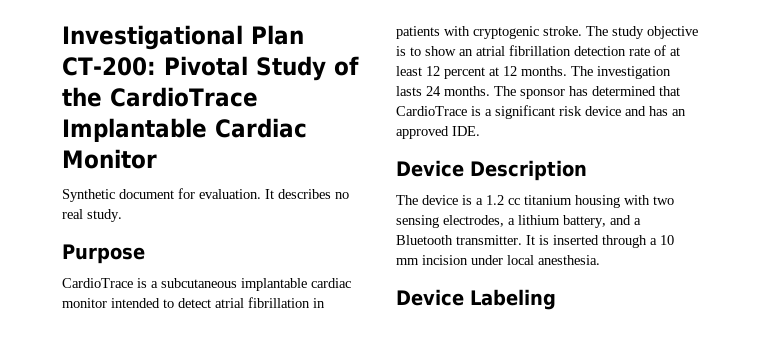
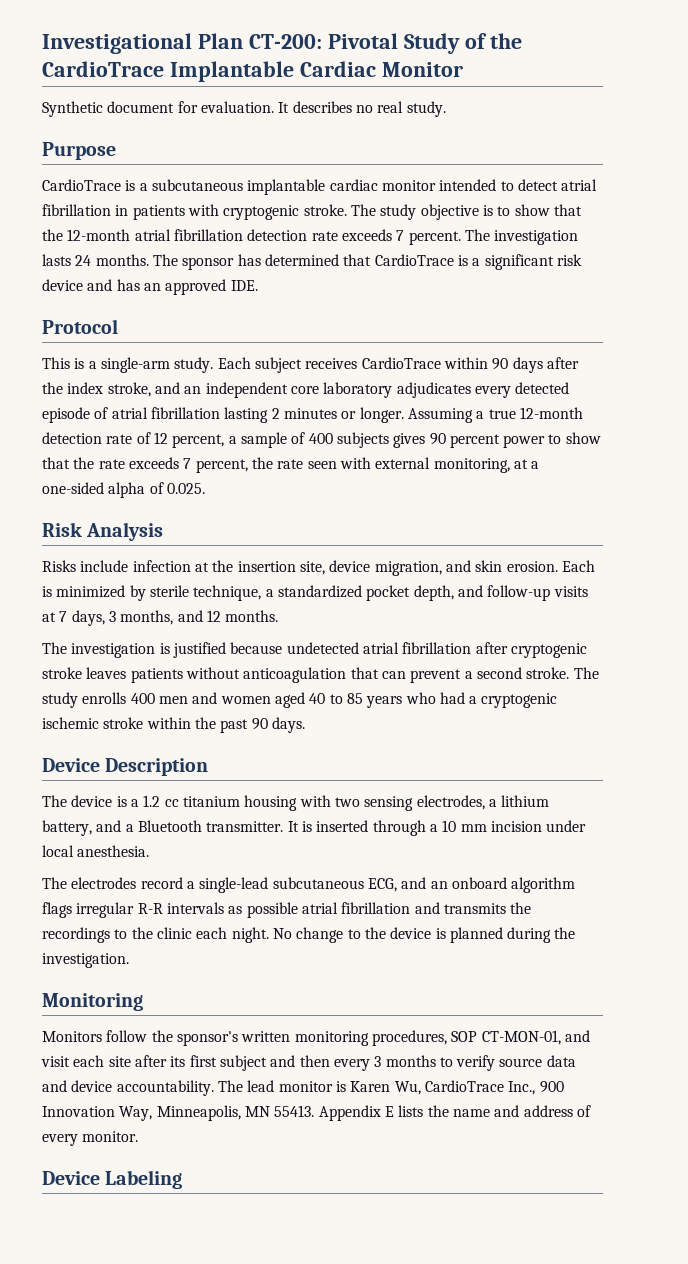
[459,49,473,56] an -> [553,204,582,216] [42,229,131,241] that the 12-month
[654,45,680,56] [396,66,567,79] of at least 12 percent at 12 months. -> [341,229,461,245] exceeds 7 percent.
(480, 131) none -> [42,319,118,334] [42,357,579,373] [42,382,570,398] [42,407,583,423] [42,432,601,448] [42,457,540,473] [42,482,205,498] [42,522,164,541] [42,560,595,576] [42,585,588,601] [42,610,279,626] [42,642,587,658] [42,667,599,683] [42,692,558,708] [42,717,305,733] // Protocol // This is a single-arm study. Each subject receives CardioTrace within 90 days after the index stroke, and an independent core laboratory adjudicates every detected episode of atrial fibrillation lasting 2 minutes or longer. Assuming a true 12-month detection rate of 12 percent, a sample of 400 subjects gives 90 percent power to show that the rate exceeds 7 percent, the rate seen with external monitoring, at a one-sided alpha of 0.025. // Risk Analysis // Risks include infection at the insertion site, device migration, and skin erosion. Each is minimized by sterile technique, a standardized pocket depth, and follow-up visits at 7 days, 3 months, and 12 months. // The investigation is justified because undetected atrial fibrillation after cryptogenic stroke leaves patients without anticoagulation that can prevent a second stroke. The study enrolls 400 men and women aged 40 to 85 years who had a cryptogenic ischemic stroke within the past 90 days.
(600, 260) none -> [42,877,576,893] [42,902,532,918] [42,927,576,943] [42,953,129,968] [42,993,143,1011] [42,1030,590,1046] [41,1055,576,1071] [42,1080,564,1096] [42,1105,591,1121] [42,1131,139,1146] // The electrodes record a single-lead subcutaneous ECG, and an onboard algorithm flags irregular R-R intervals as possible atrial fibrillation and transmits the recordings to the clinic each night. No change to the device is planned during the investigation. // Monitoring // Monitors follow the sponsor's written monitoring procedures, SOP CT-MON-01, and visit each site after its first subject and then every 3 months to verify source data and device accountability. The lead monitor is Karen Wu, CardioTrace Inc., 900 Innovation Way, Minneapolis, MN 55413. Appendix E lists the name and address of every monitor.

